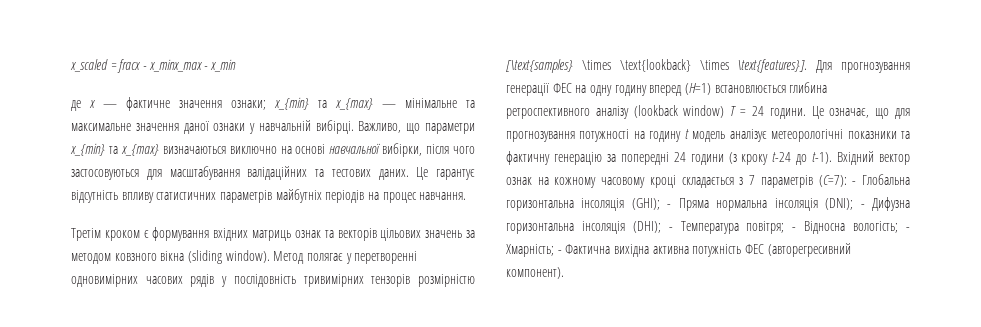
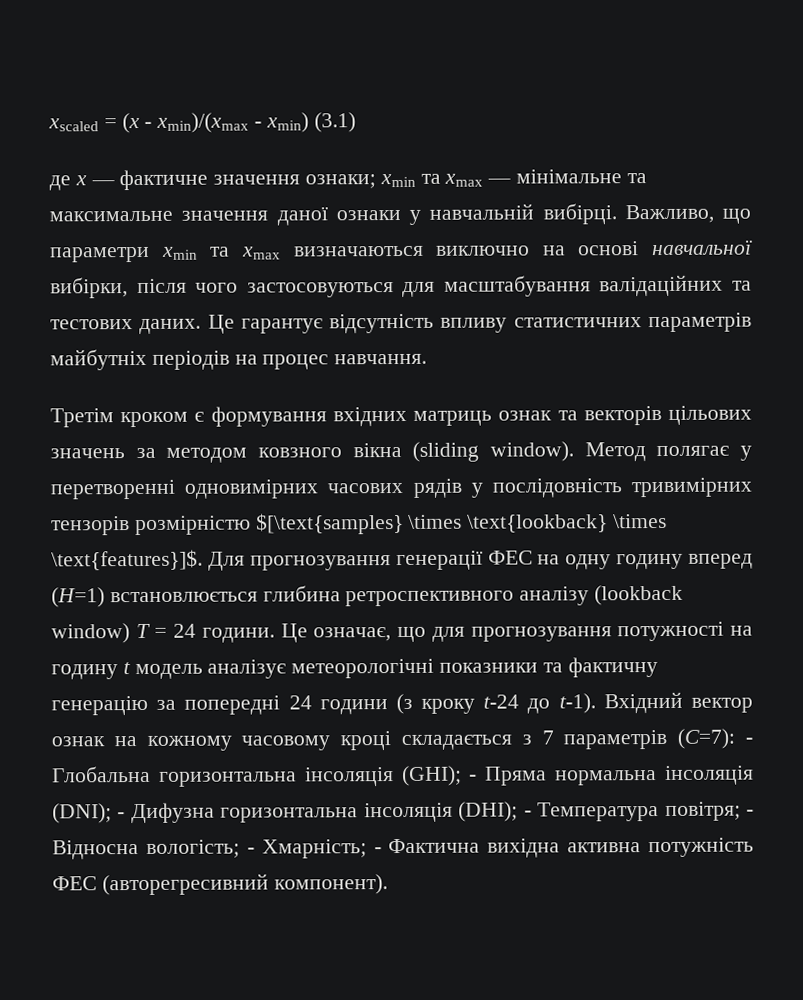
[70,59,236,73] x_scaled = fracx - x_minx_max - x_min -> [48,112,356,134] xscaled = (x - xmin)/(xmax - xmin) (3.1)
[274,97,373,110] x_{min} та x_{max} -> [379,173,484,188] xmin та xmax
[70,143,159,156] x_{min} та x_{max} -> [161,246,281,260] xmin та xmax
[506,59,573,73] [\text{samples} -> [255,512,404,535] $[\text{samples}
[737,59,808,73] \text{features}]. -> [51,549,203,571] \text{features}]$.

